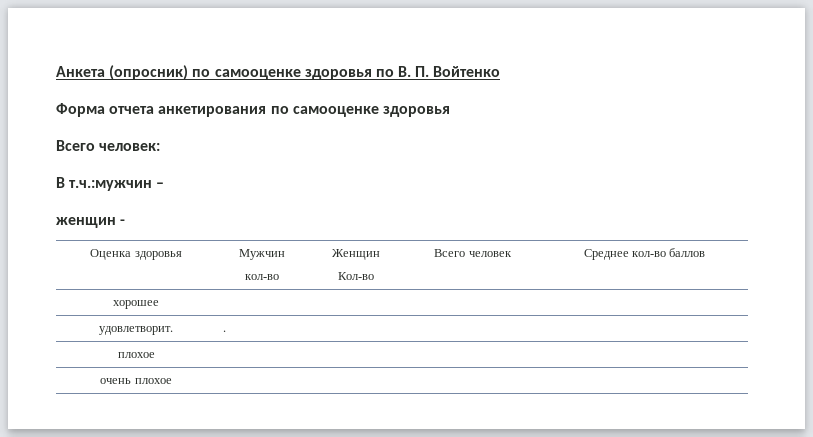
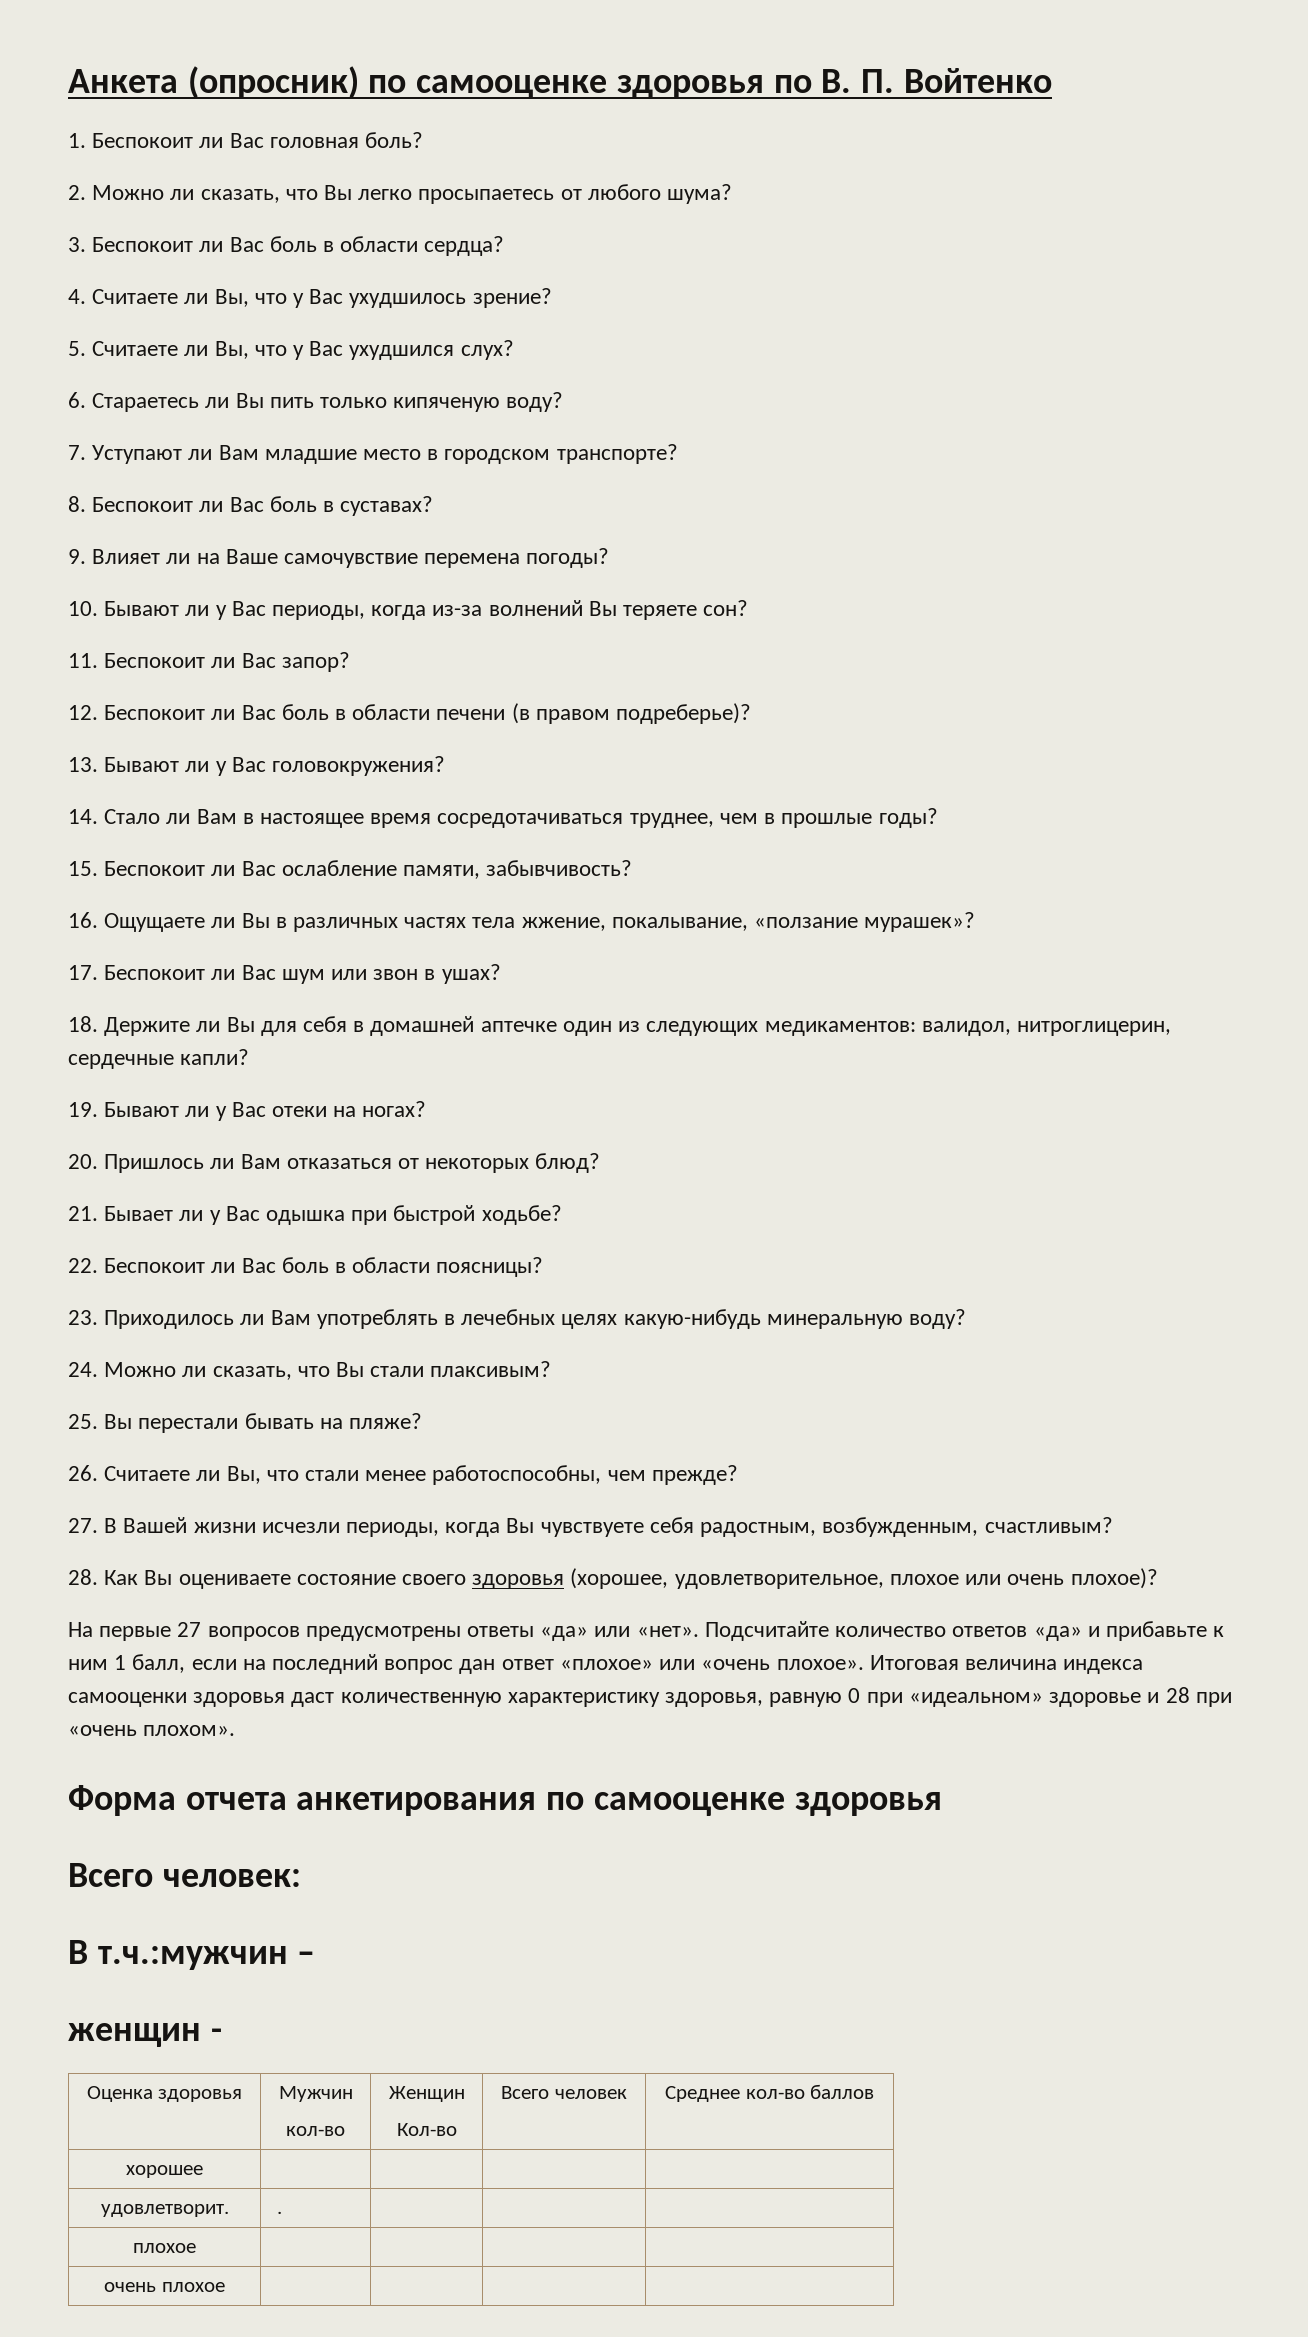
(501, 71) none -> [68,132,424,148] [68,184,733,204] [68,236,505,256] [68,288,552,308] [68,340,514,360] [68,392,564,412] [68,444,678,464] [68,496,434,516] [68,548,610,568] [68,600,749,620] [68,652,350,672] [68,703,752,724] [68,756,446,776] [68,808,938,828] [68,860,633,879] [68,912,976,932] [68,964,501,984] [68,1016,1171,1036] [68,1049,250,1069] [68,1101,427,1121] [68,1153,601,1173] [68,1205,562,1225] [68,1257,544,1277] [68,1309,967,1329] [68,1361,552,1380] [68,1413,423,1433] [68,1465,738,1485] [68,1517,1113,1537] [68,1568,1158,1589] [68,1621,1225,1641] [68,1654,1144,1674] [68,1687,1232,1707] [68,1725,236,1736] // 1. Беспокоит ли Вас головная боль? // 2. Можно ли сказать, что Вы легко просыпаетесь от любого шума? // 3. Беспокоит ли Вас боль в области сердца? // 4. Считаете ли Вы, что у Вас ухудшилось зрение? // 5. Считаете ли Вы, что у Вас ухудшился слух? // 6. Стараетесь ли Вы пить только кипяченую воду? // 7. Уступают ли Вам младшие место в городском транспорте? // 8. Беспокоит ли Вас боль в суставах? // 9. Влияет ли на Ваше самочувствие перемена погоды? // 10. Бывают ли у Вас периоды, когда из-за волнений Вы теряете сон? // 11. Беспокоит ли Вас запор? // 12. Беспокоит ли Вас боль в области печени (в правом подреберье)? // 13. Бывают ли у Вас головокружения? // 14. Стало ли Вам в настоящее время сосредотачиваться труднее, чем в прошлые годы? // 15. Беспокоит ли Вас ослабление памяти, забывчивость? // 16. Ощущаете ли Вы в различных частях тела жжение, покалывание, «ползание мурашек»? // 17. Беспокоит ли Вас шум или звон в ушах? // 18. Держите ли Вы для себя в домашней аптечке один из следующих медикаментов: валидол, нитроглицерин, сердечные капли? // 19. Бывают ли у Вас отеки на ногах? // 20. Пришлось ли Вам отказаться от некоторых блюд? // 21. Бывает ли у Вас одышка при быстрой ходьбе? // 22. Беспокоит ли Вас боль в области поясницы? // 23. Приходилось ли Вам употреблять в лечебных целях какую-нибудь минеральную воду? // 24. Можно ли сказать, что Вы стали плаксивым? // 25. Вы перестали бывать на пляже? // 26. Считаете ли Вы, что стали менее работоспособны, чем прежде? // 27. В Вашей жизни исчезли периоды, когда Вы чувствуете себя радостным, возбужденным, счастливым? // 28. Как Вы оцениваете состояние своего здоровья (хорошее, удовлетворительное, плохое или очень плохое)? // На первые 27 вопросов предусмотрены ответы «да» или «нет». Подсчитайте количество ответов «да» и прибавьте к ним 1 балл, если на последний вопрос дан ответ «плохое» или «очень плохое». Итоговая величина индекса самооценки здоровья даст количественную характеристику здоровья, равную 0 при «идеальном» здоровье и 28 при «очень плохом».

